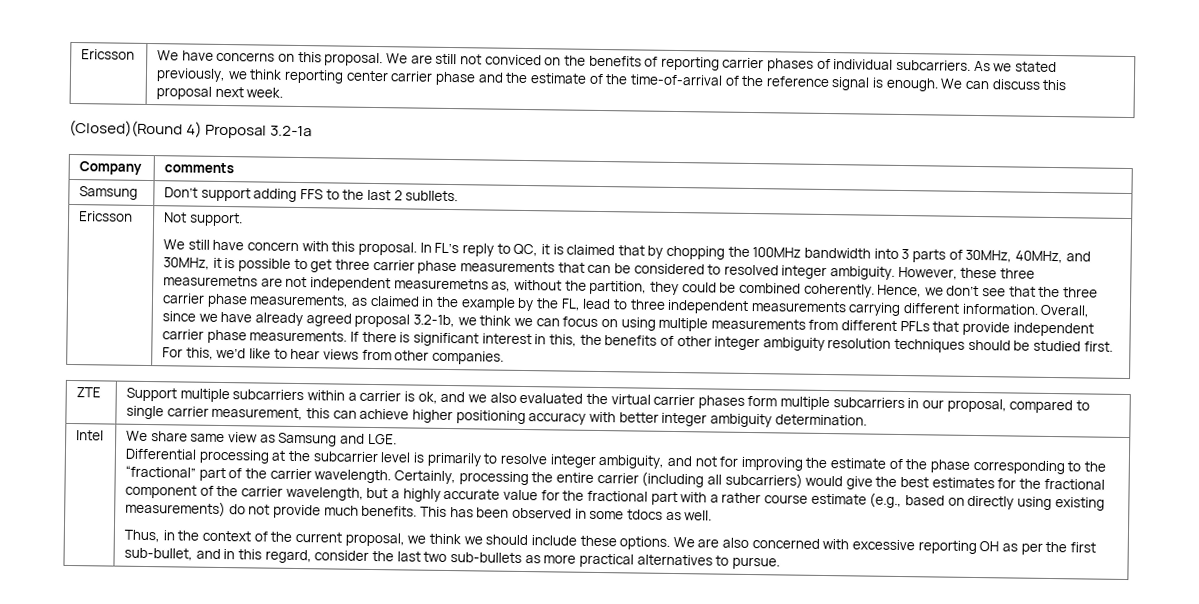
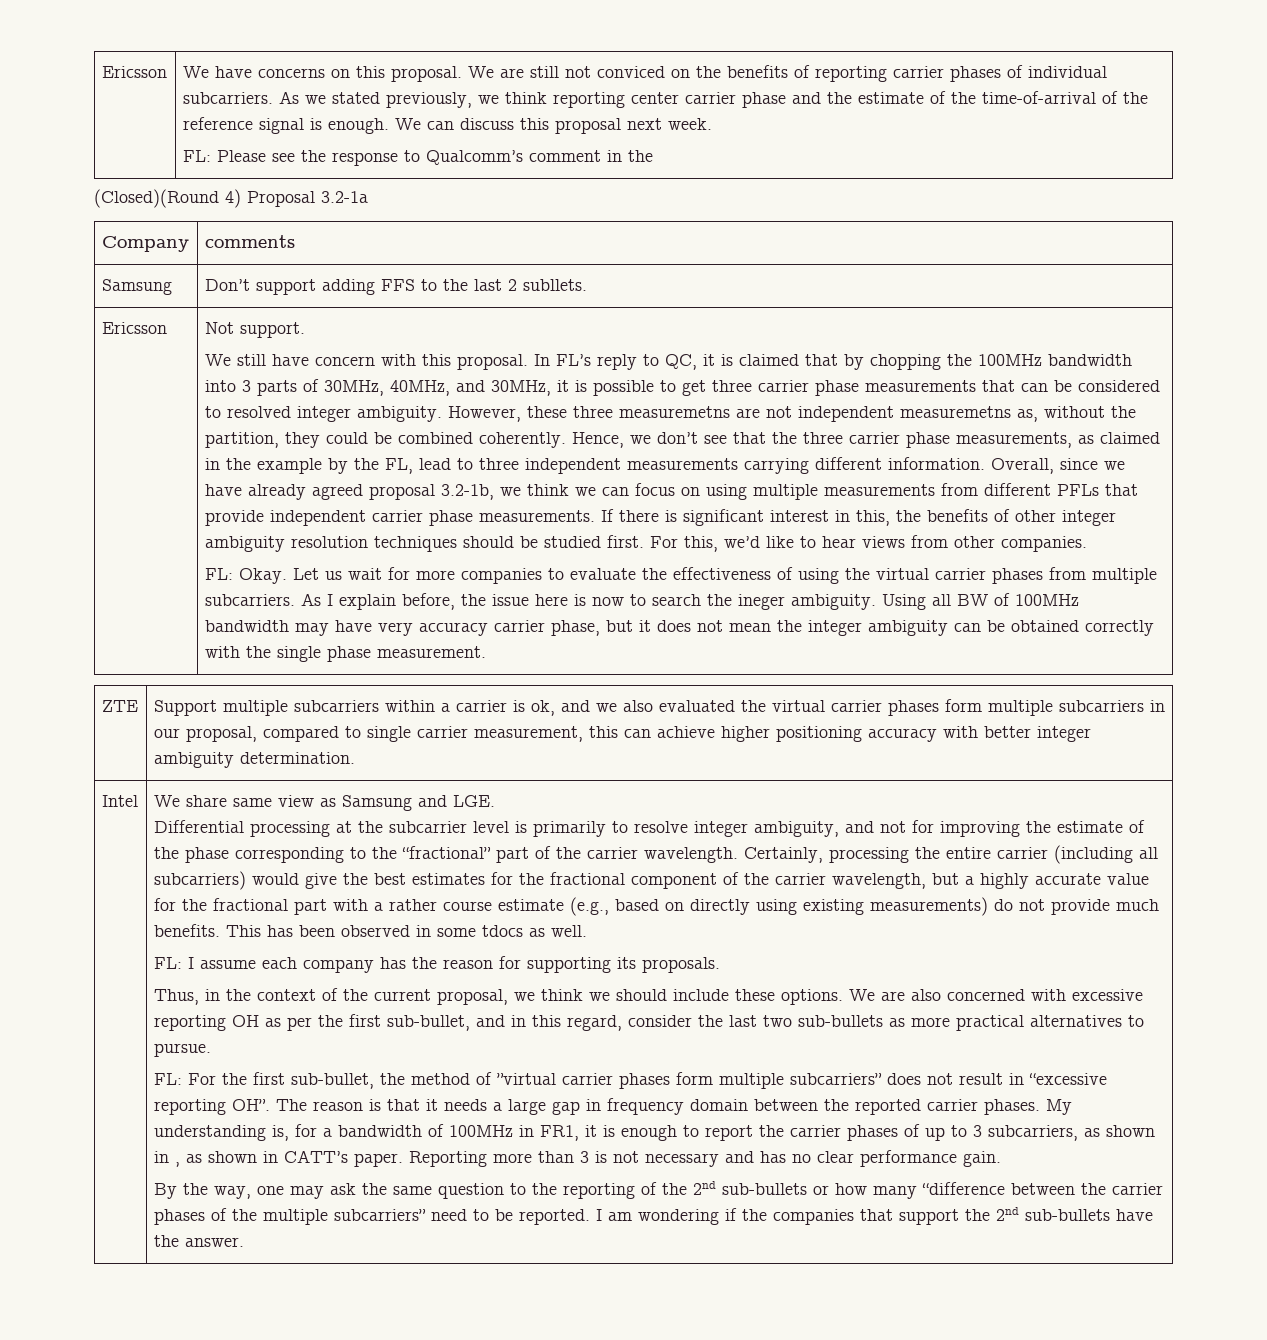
(284, 92) none -> [182,150,653,166] // FL: Please see the response to Qualcomm’s comment in the
(504, 357) none -> [204,567,1157,584] [204,593,1079,610] [204,620,1154,636] [204,646,486,662] // FL: Okay. Let us wait for more companies to evaluate the effectiveness of using the virtual carrier phases from multiple subcarriers. As I explain before, the issue here is now to search the ineger ambiguity. Using all BW of 100MHz bandwidth may have very accuracy carrier phase, but it does not mean the integer ambiguity can be obtained correctly with the single phase measurement.
(713, 515) none -> [153,956,720,973] // FL: I assume each company has the reason for supporting its proposals.
(780, 563) none -> [153,1072,1107,1089] [153,1098,1072,1115] [153,1124,1155,1141] [153,1150,1001,1167] [153,1181,1163,1199] [153,1207,1153,1225] [153,1235,244,1247] // FL: For the first sub-bullet, the method of ”virtual carrier phases form multiple subcarriers” does not result in “excessive reporting OH”. The reason is that it needs a large gap in frequency domain between the reported carrier phases. My understanding is, for a bandwidth of 100MHz in FR1, it is enough to report the carrier phases of up to 3 subcarriers, as shown in , as shown in CATT’s paper. Reporting more than 3 is not necessary and has no clear performance gain. // By the way, one may ask the same question to the reporting of the 2nd sub-bullets or how many “difference between the carrier phases of the multiple subcarriers” need to be reported. I am wondering if the companies that support the 2nd sub-bullets have the answer.

